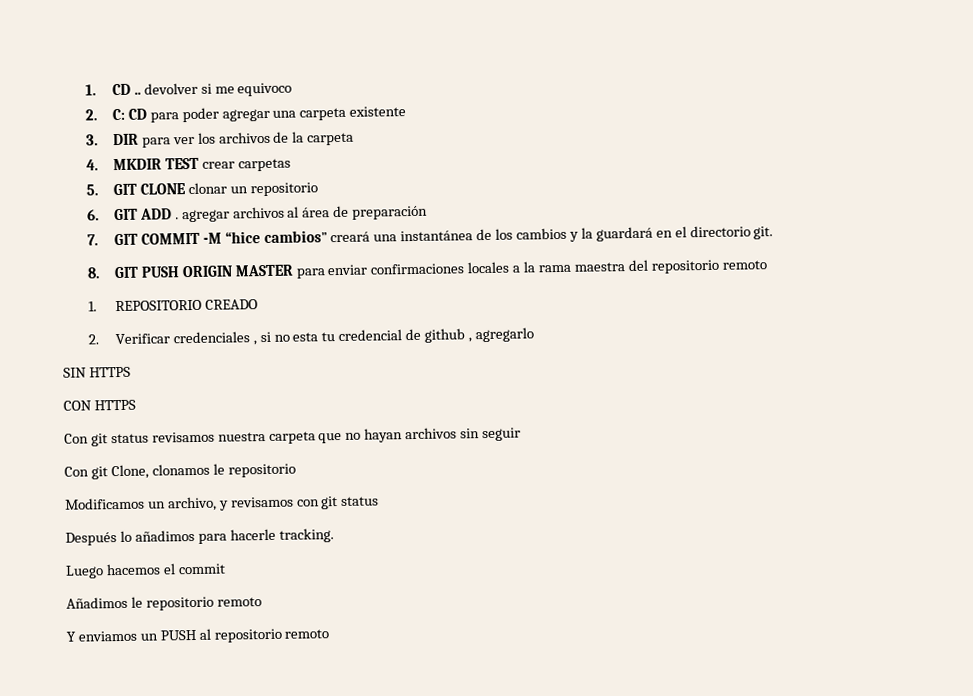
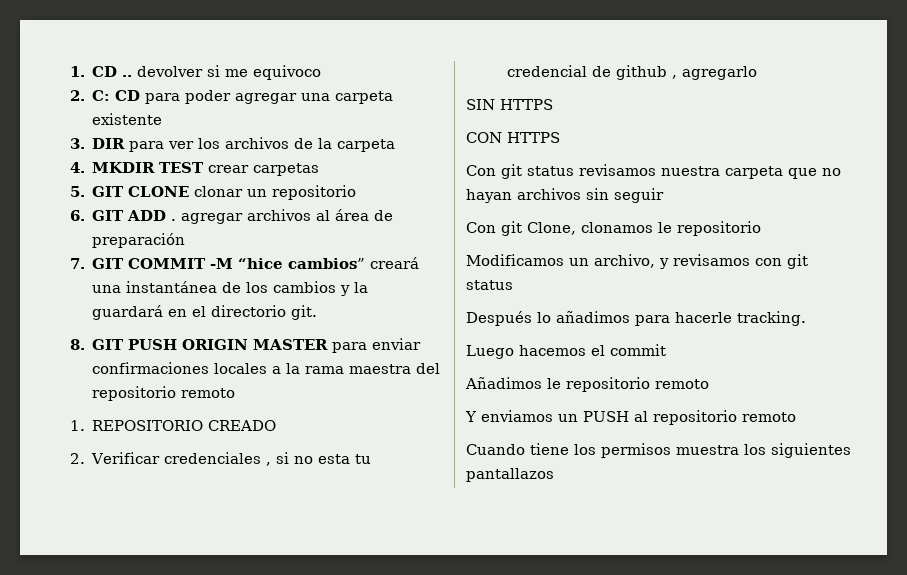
(330, 634) none -> [466,443,851,458] [466,468,554,482] // Cuando tiene los permisos muestra los siguientes pantallazos

